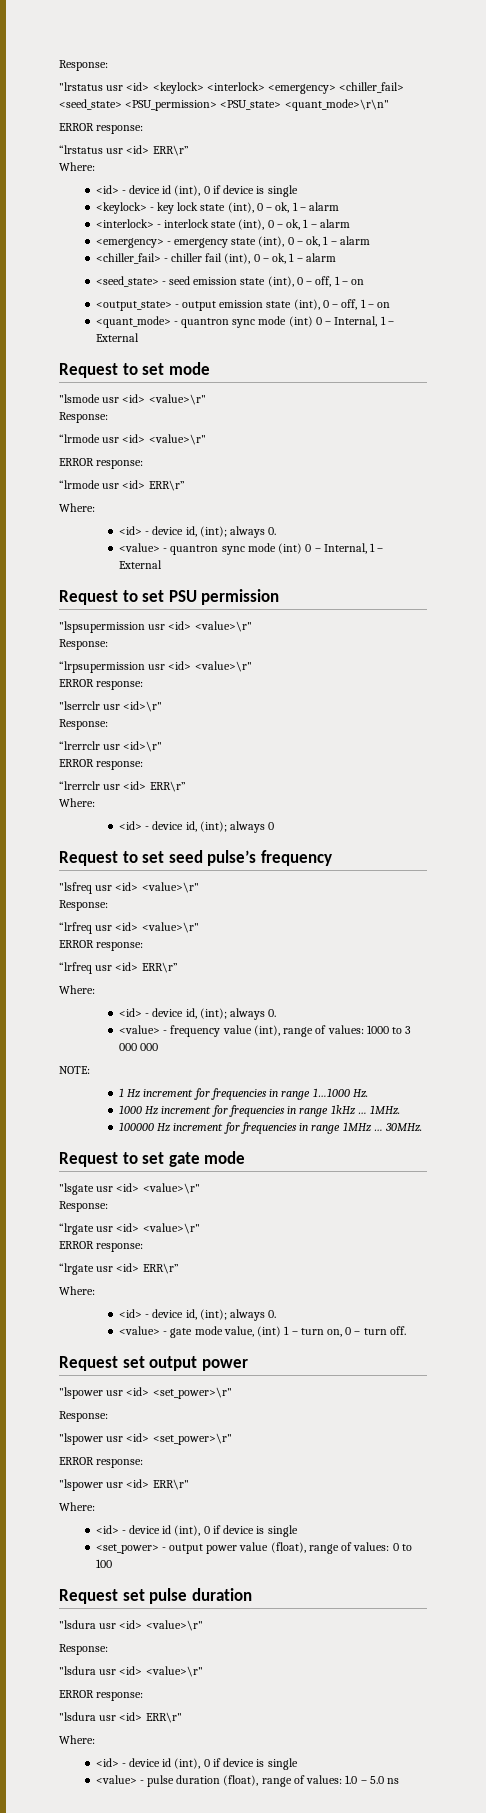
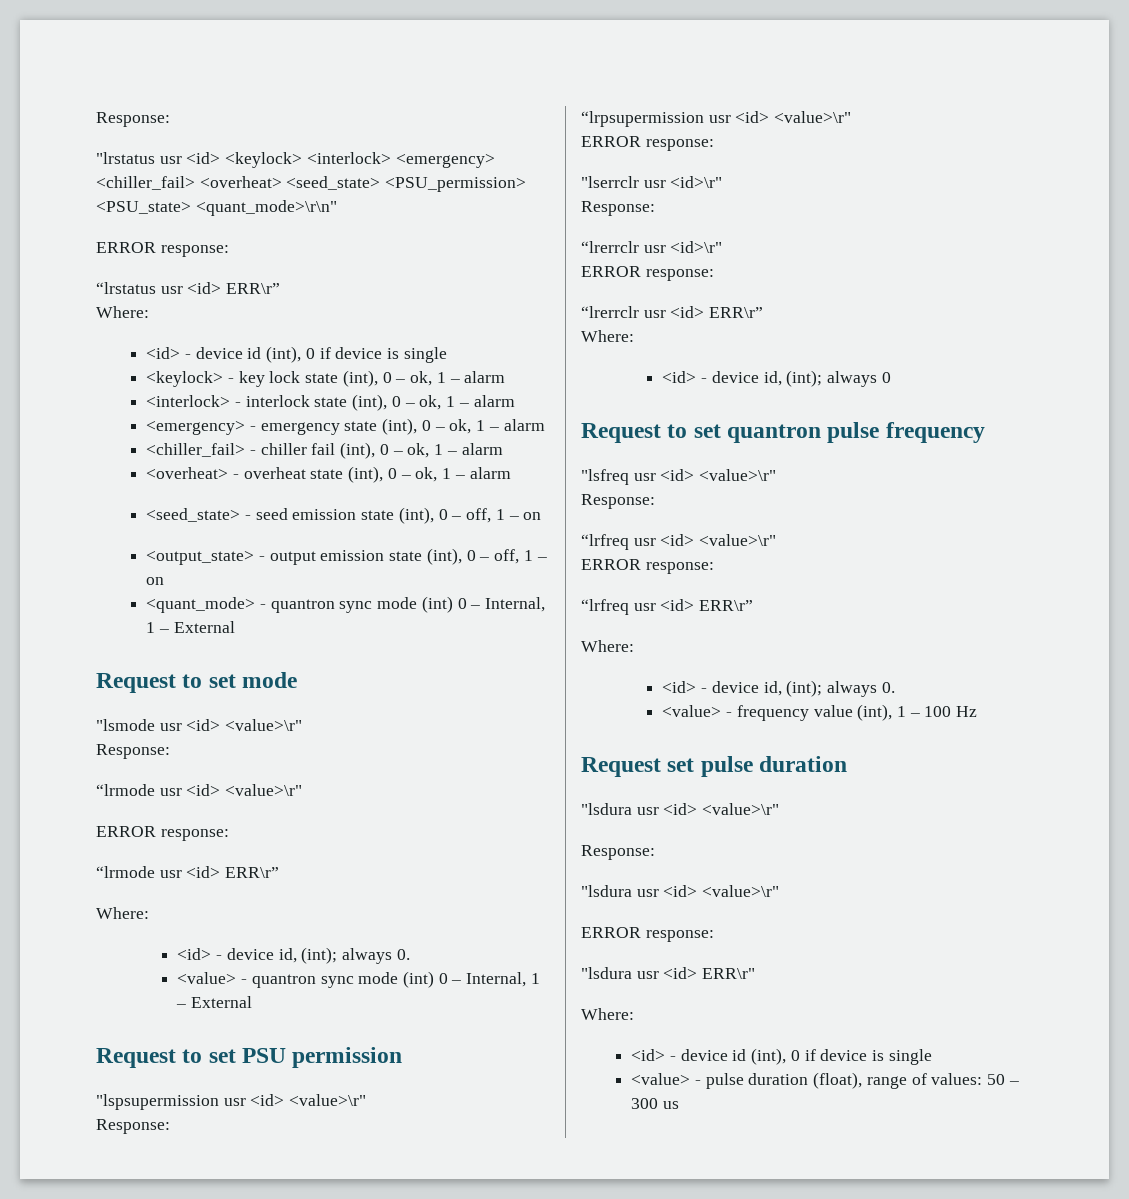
(405, 87) none -> [199,176,282,188] <overheat>
(336, 257) none -> [146,466,511,483] // <overheat> - overheat state (int), 0 – ok, 1 – alarm
[168,850,257,866] seed pulse’s -> [727,422,880,443] quantron pulse
[283,1025,412,1037] [118,1043,159,1051] [59,1066,90,1074] [118,1088,368,1100] [118,1105,400,1117] [118,1122,422,1134] [59,1151,246,1167] [59,1183,200,1195] [59,1201,108,1212] [59,1223,200,1235] [59,1241,144,1252] [59,1263,179,1275] [59,1286,95,1295] [118,1309,277,1321] [118,1326,406,1338] [59,1356,248,1371] [59,1387,232,1399] [59,1411,108,1422] [59,1433,232,1445] [59,1457,144,1468] [59,1479,189,1491] [59,1502,95,1511] [95,1525,298,1537] [95,1542,412,1554] range of values: 1000 to 3 000 000 // NOTE: // 1 Hz increment for frequencies in range 1…1000 Hz. // 1000 Hz increment for frequencies in range 1kHz … 1MHz. // 100000 Hz increment for frequencies in range 1MHz … 30MHz. // Request to set gate mode // "lsgate usr <id> <value>\r" // Response: // “lrgate usr <id> <value>\r" // ERROR response: // “lrgate usr <id> ERR\r” // Where: // <id> - device id, (int); always 0. // <value> - gate mode value, (int) 1 – turn on, 0 – turn off. // Request set output power // "lspower usr <id> <set_power>\r" // Response: // "lspower usr <id> <set_power>\r" // ERROR response: // "lspower usr <id> ERR\r" // Where: // <id> - device id (int), 0 if device is single // <set_power> - output power value (float), range of values: 0 to -> [896,706,920,717] 1 –
(112, 1563) none -> [956,706,978,717] Hz
[345,1775,400,1784] 1.0 – 5.0 ns -> [987,1074,1019,1085] [631,1098,680,1109] 50 – 300 us

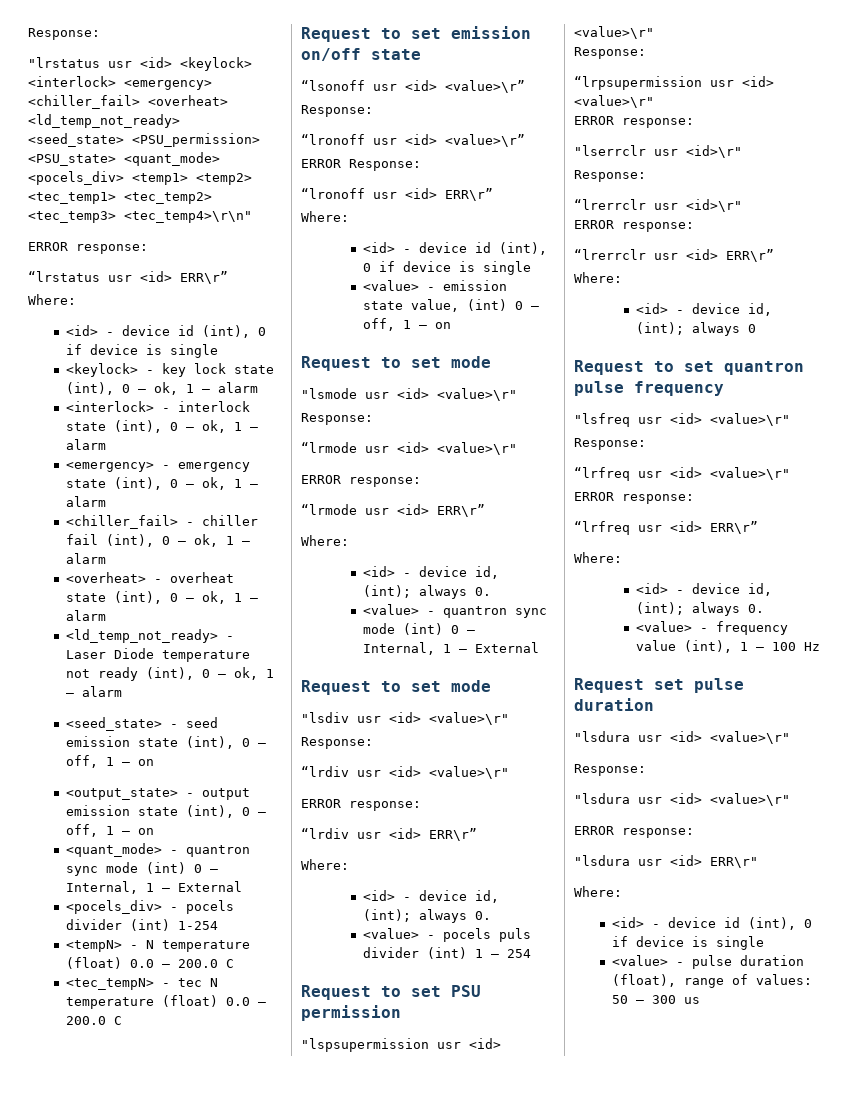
(282, 182) none -> [28,114,180,128] <ld_temp_not_ready>
[195,200,337,216] <quant_mode>\r\n" -> [124,152,220,166] [28,171,252,185] [28,192,212,204] [28,211,252,223] <quant_mode> <pocels_div> <temp1> <temp2> <tec_temp1> <tec_temp2> <tec_temp3> <tec_temp4>\r\n"
(511, 473) none -> [65,629,234,643] [65,648,250,662] [65,667,274,681] [65,686,122,697] // <ld_temp_not_ready> - Laser Diode temperature not ready (int), 0 – ok, 1 – alarm
(235, 627) none -> [65,900,234,914] [65,919,218,931] [65,940,250,952] [65,957,234,969] [65,978,218,990] [65,995,266,1009] [65,1016,122,1025] [301,26,531,42] [301,48,421,61] [301,80,525,93] [301,105,373,117] [301,134,525,147] [301,159,421,171] [301,188,493,201] [301,211,349,222] [362,242,547,255] [362,261,531,275] [362,280,507,291] [362,299,539,312] [362,318,451,331] // <pocels_div> - pocels divider (int) 1-254 // <tempN> - N temperature (float) 0.0 – 200.0 C // <tec_tempN> - tec N temperature (float) 0.0 – 200.0 C // Request to set emission on/off state // “lsonoff usr <id> <value>\r” // Response: // “lronoff usr <id> <value>\r” // ERROR Response: // “lronoff usr <id> ERR\r” // Where: // <id> - device id (int), 0 if device is single // <value> - emission state value, (int) 0 – off, 1 – on
(253, 1002) none -> [301,680,491,695] [301,712,509,725] [301,737,373,749] [301,766,509,779] [301,799,421,811] [301,828,477,841] [301,859,349,870] [362,890,499,903] [362,909,491,923] [362,928,531,942] [362,947,531,959] // Request to set mode // "lsdiv usr <id> <value>\r" // Response: // “lrdiv usr <id> <value>\r" // ERROR response: // “lrdiv usr <id> ERR\r” // Where: // <id> - device id, (int); always 0. // <value> - pocels puls divider (int) 1 – 254

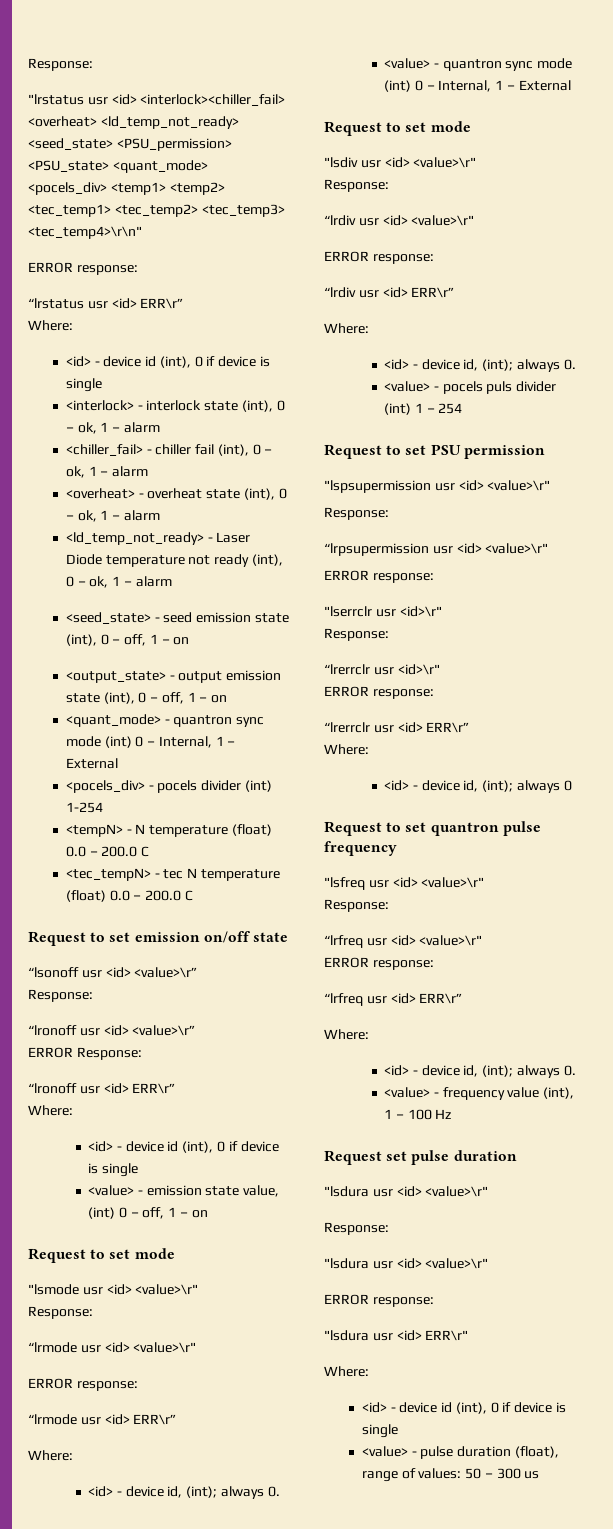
[180,57,252,71] [28,76,212,90] [28,95,140,109] <keylock> <interlock> <emergency> <chiller_fail> -> [140,94,286,106] <interlock><chiller_fail>
[65,363,274,377] [65,382,258,395] // <keylock> - key lock state (int), 0 – ok, 1 – alarm -> (102, 385) none
[65,462,250,472] [65,477,258,490] [65,496,106,507] // <emergency> - emergency state (int), 0 – ok, 1 – alarm -> (160, 427) none

